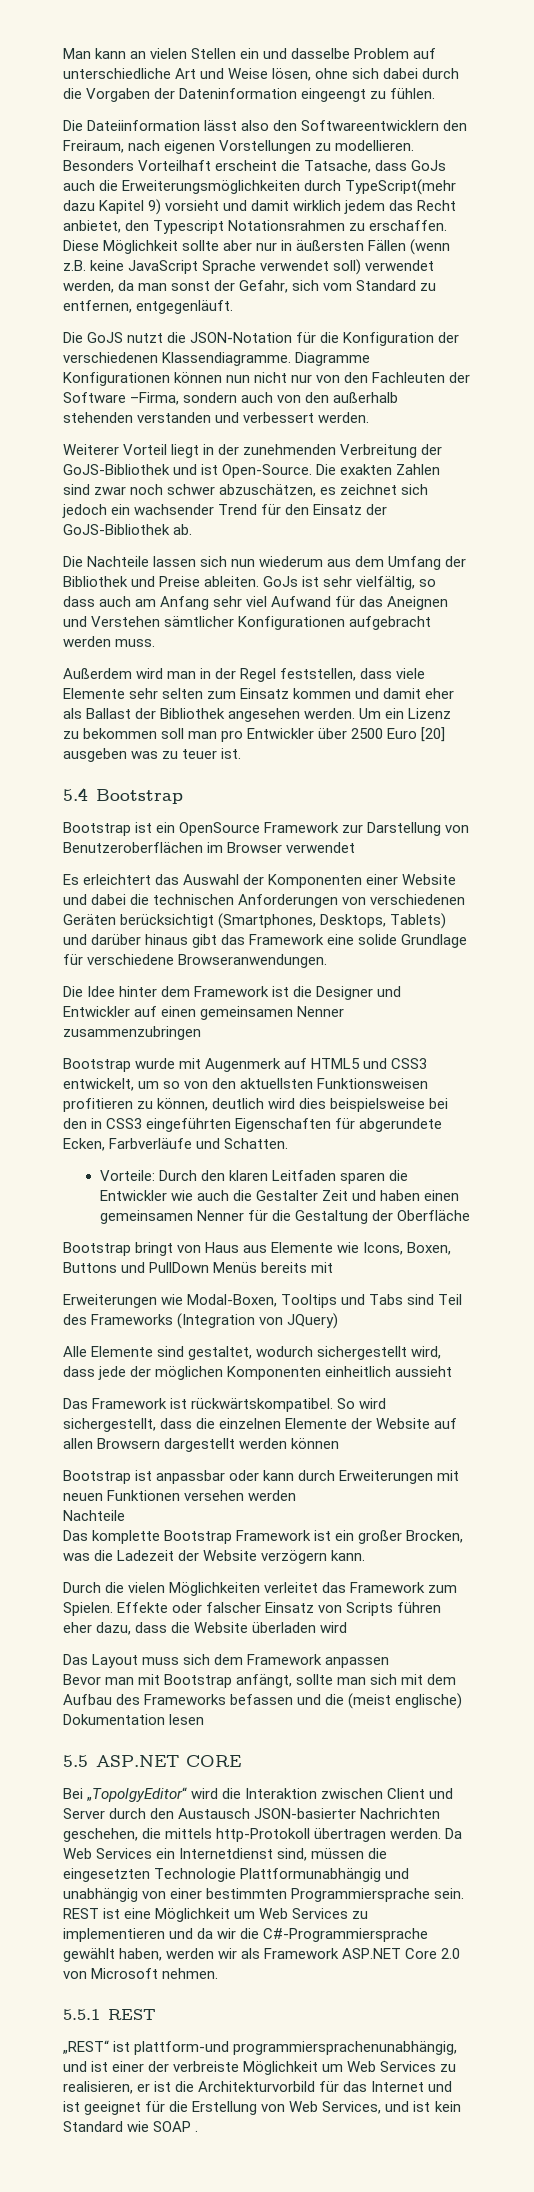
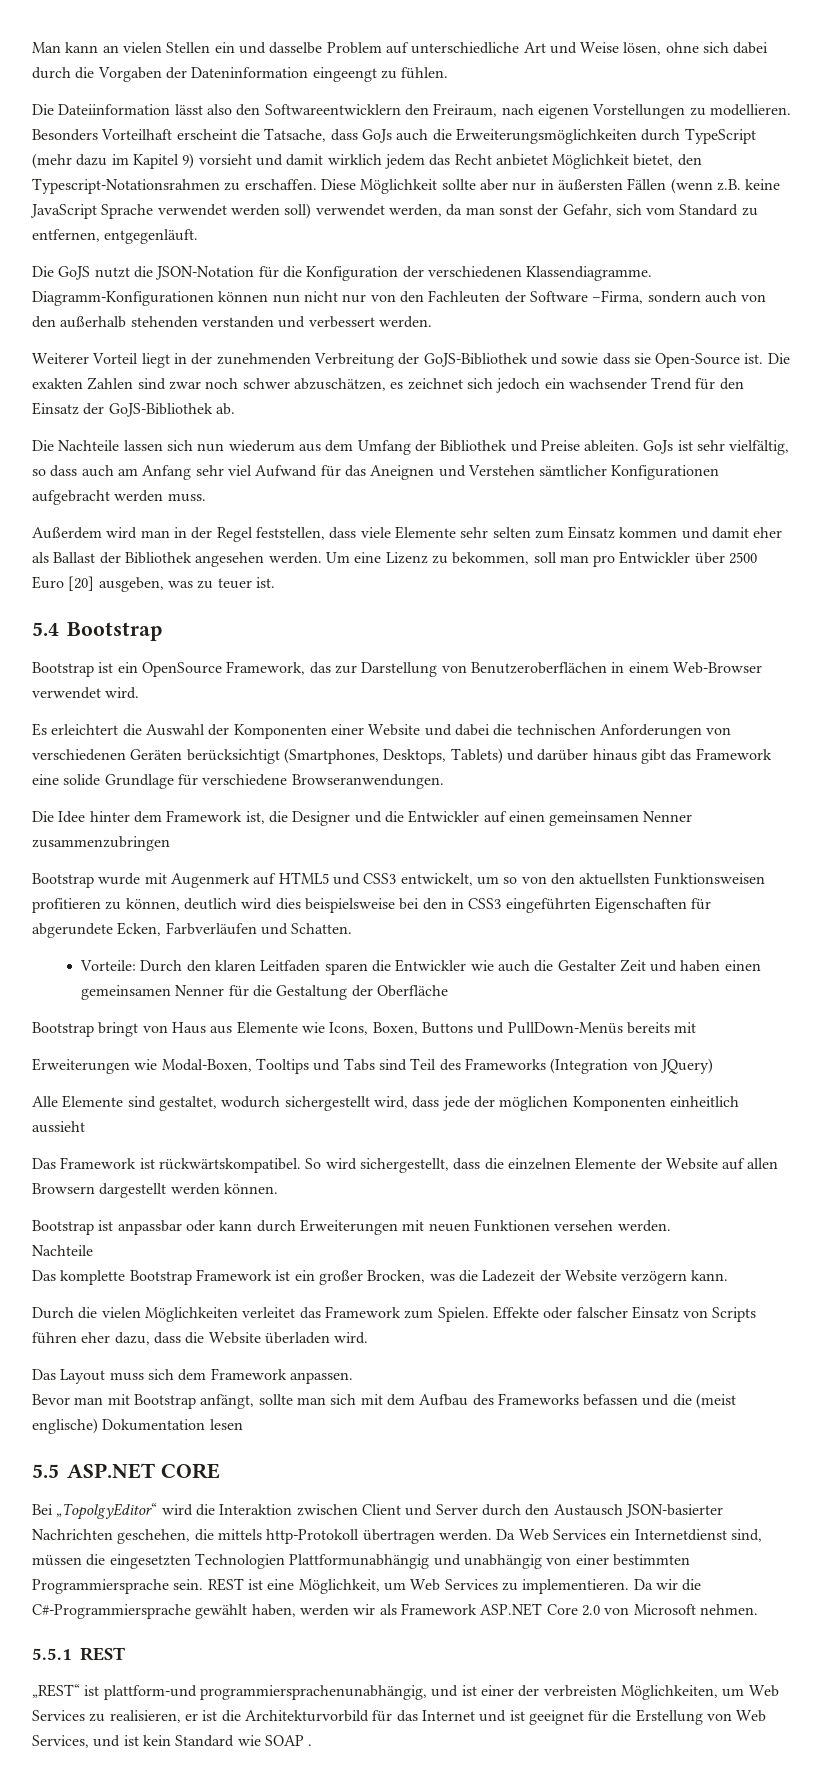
[345,179,457,195] [63,200,95,211] TypeScript(mehr dazu -> [684,128,756,144] [32,153,129,169] TypeScript (mehr dazu im
[63,220,346,234] anbietet, den Typescript Notationsrahmen -> [495,154,702,169] [32,178,220,194] anbietet Möglichkeit bietet, den Typescript-Notationsrahmen
(330, 265) none -> [230,204,280,216] werden
[295,352,371,366] [63,372,170,386] Diagramme Konfigurationen -> [32,291,214,306] Diagramm-Konfigurationen
[201,464,313,478] ist Open-Source. -> [561,353,764,368] sowie dass sie Open-Source ist.
[385,708,405,719] ein -> [354,552,382,563] eine
[83,728,158,739] bekommen -> [452,552,530,565] bekommen,
[63,748,127,762] ausgeben -> [98,577,164,592] ausgeben,
[264,822,340,833] Framework -> [226,661,331,675] Framework, das
[207,842,356,853] im Browser verwendet -> [611,662,762,674] [32,687,140,699] in einem Web-Browser verwendet wird.
[155,874,180,885] das -> [122,724,142,736] die
[272,986,290,997] ist -> [245,811,265,824] ist,
(402, 991) none -> [384,811,404,823] die
[109,1138,193,1149] Farbverläufe -> [165,922,257,935] Farbverläufen
[149,1262,258,1273] PullDown Menüs -> [507,1022,623,1034] PullDown-Menüs
[291,1438,340,1449] können -> [223,1183,278,1194] können.
[248,1490,297,1501] werden -> [617,1220,671,1232] werden.
[320,1622,348,1633] wird -> [334,1332,369,1344] wird.
[325,1657,390,1668] anpassen -> [289,1372,353,1384] anpassen.
[154,1868,237,1882] Technologie -> [194,1553,285,1569] Technologien
[155,1908,369,1922] [63,1928,214,1942] Möglichkeit um Web Services zu implementieren und da -> [298,1579,653,1594] Möglichkeit, um Web Services zu implementieren. Da
[173,2061,319,2075] verbreiste Möglichkeit -> [543,1685,718,1700] verbreisten Möglichkeiten,

